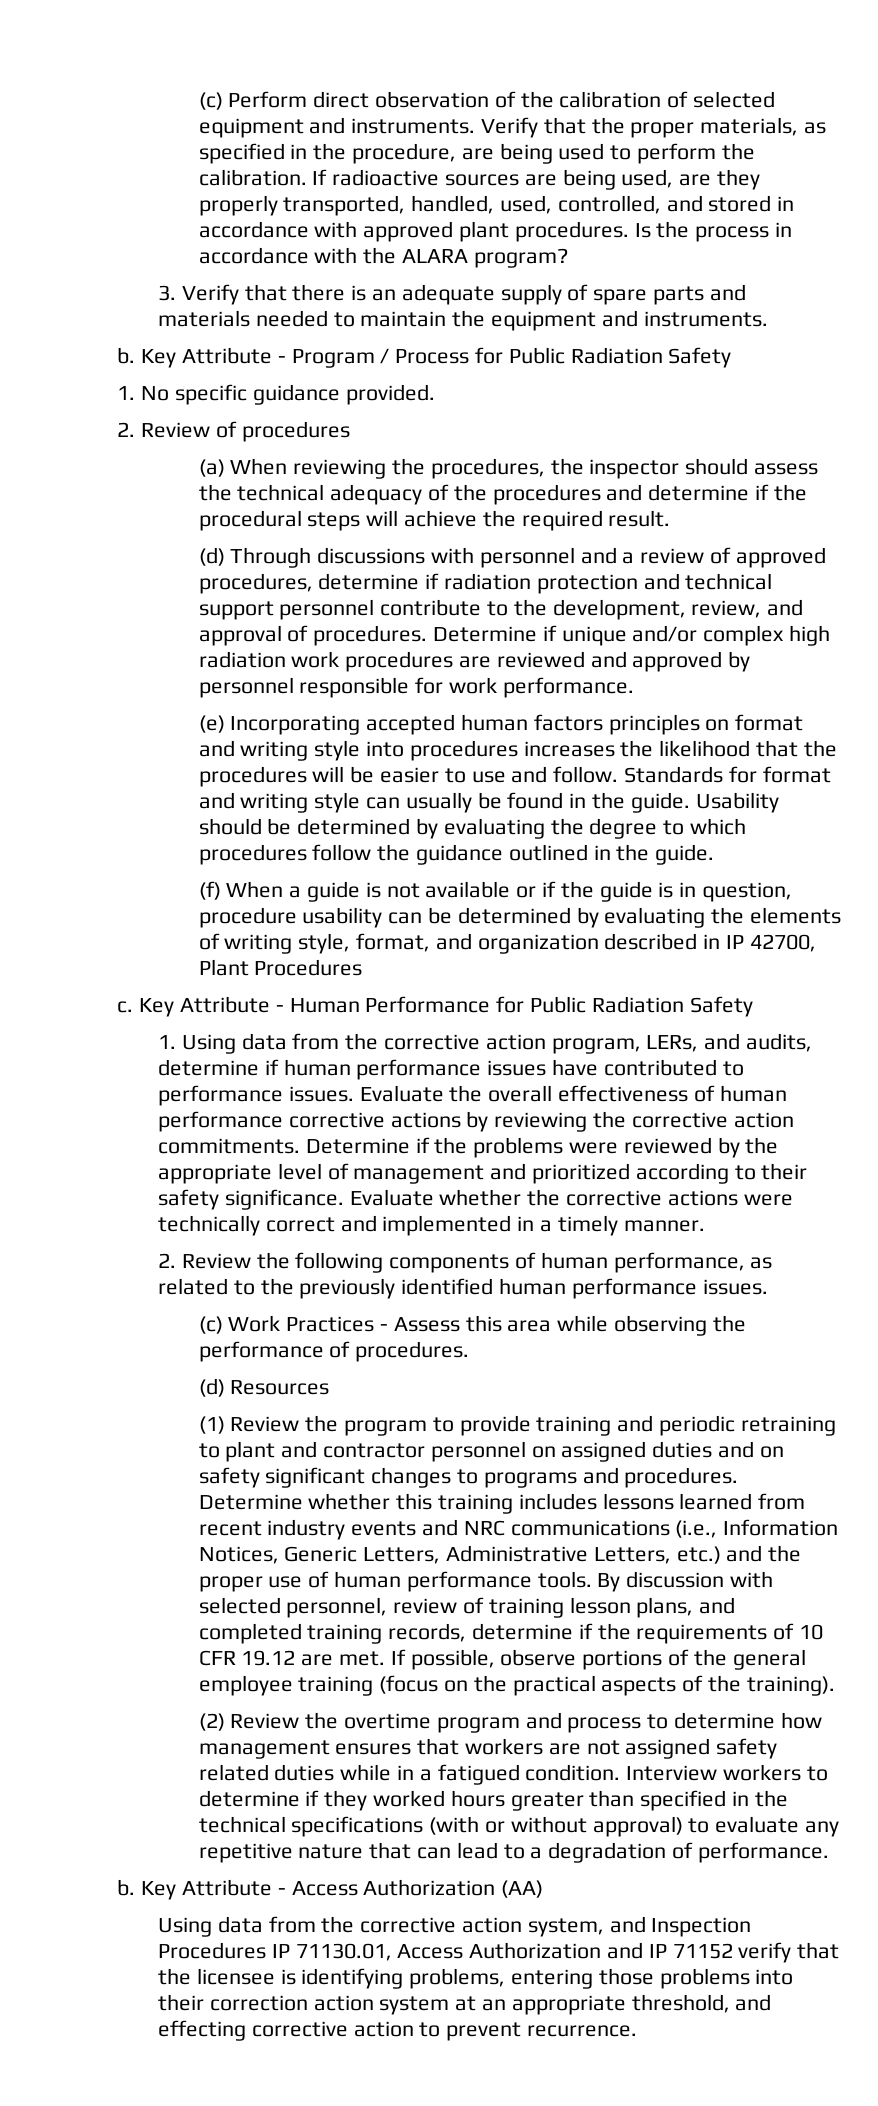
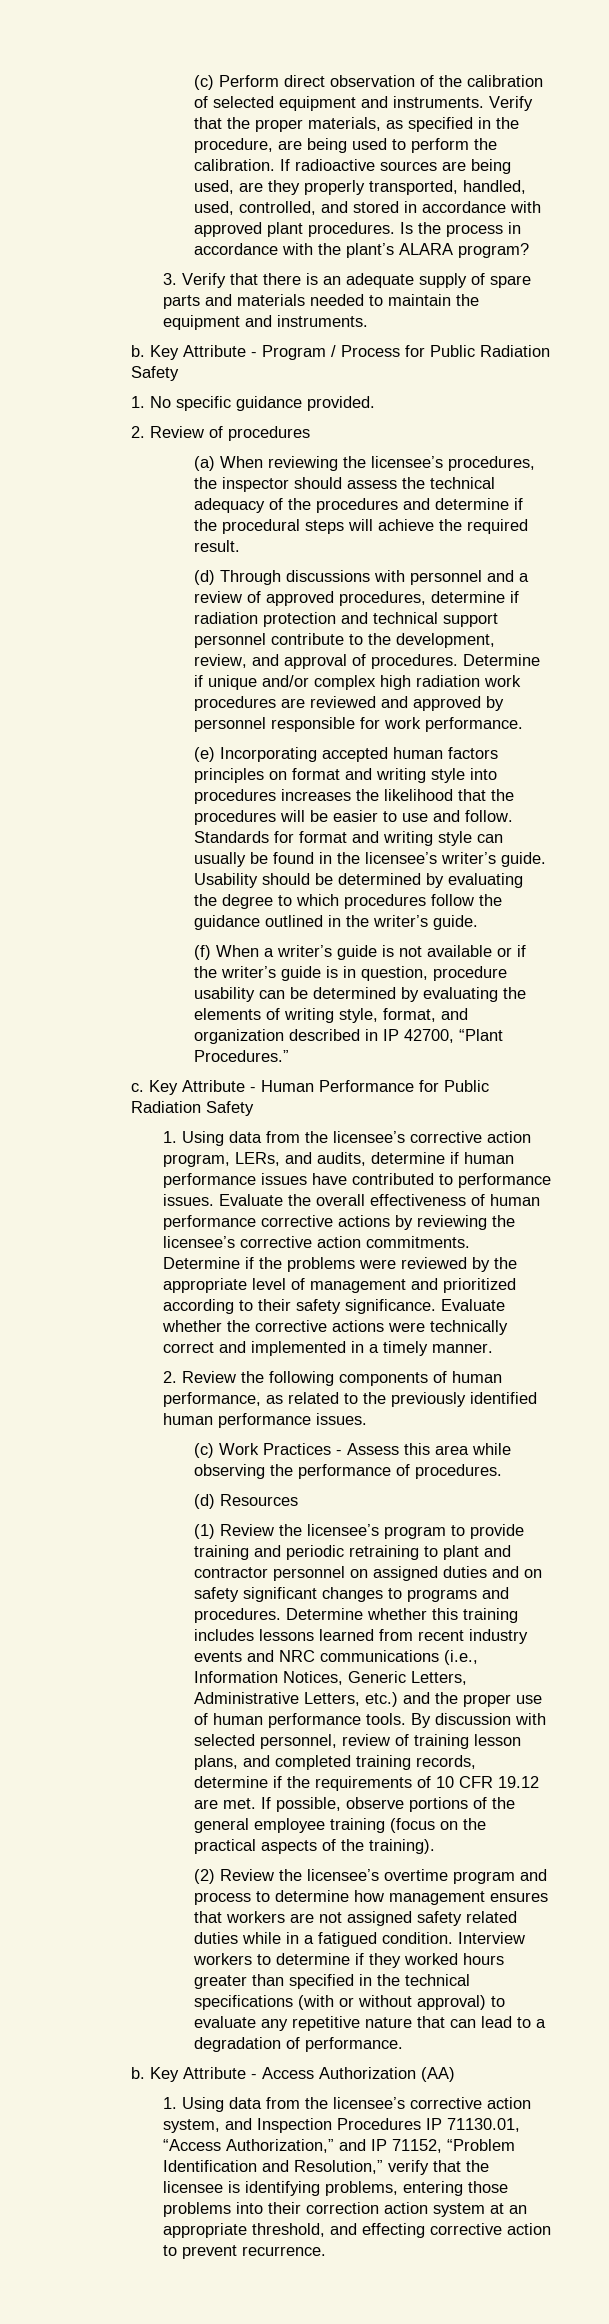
(397, 255) none -> [346,243,395,258] plant’s
(426, 466) none -> [371,456,444,468] licensee’s
(626, 800) none -> [365,852,497,864] licensee’s writer’s
(650, 852) none -> [373,915,429,927] writer’s
(302, 892) none -> [277,945,333,957] writer’s
(594, 889) none -> [221,966,277,978] writer’s
[198,959,363,976] Plant Procedures -> [459,1029,504,1041] [194,1050,290,1062] “Plant Procedures.”
(379, 1041) none -> [332,1131,405,1143] licensee’s
(626, 1119) none -> [162,1236,235,1248] licensee’s
(339, 1423) none -> [307,1524,380,1536] licensee’s
(339, 1720) none -> [307,1869,380,1881] licensee’s
[157,1916,355,1937] Using data from the -> [162,2097,405,2112] 1. Using data from the licensee’s
[397,1942,733,1959] Access Authorization and IP 71152 -> [162,2139,515,2153] [162,2160,383,2174] “Access Authorization,” and IP 71152, “Problem Identification and Resolution,”

